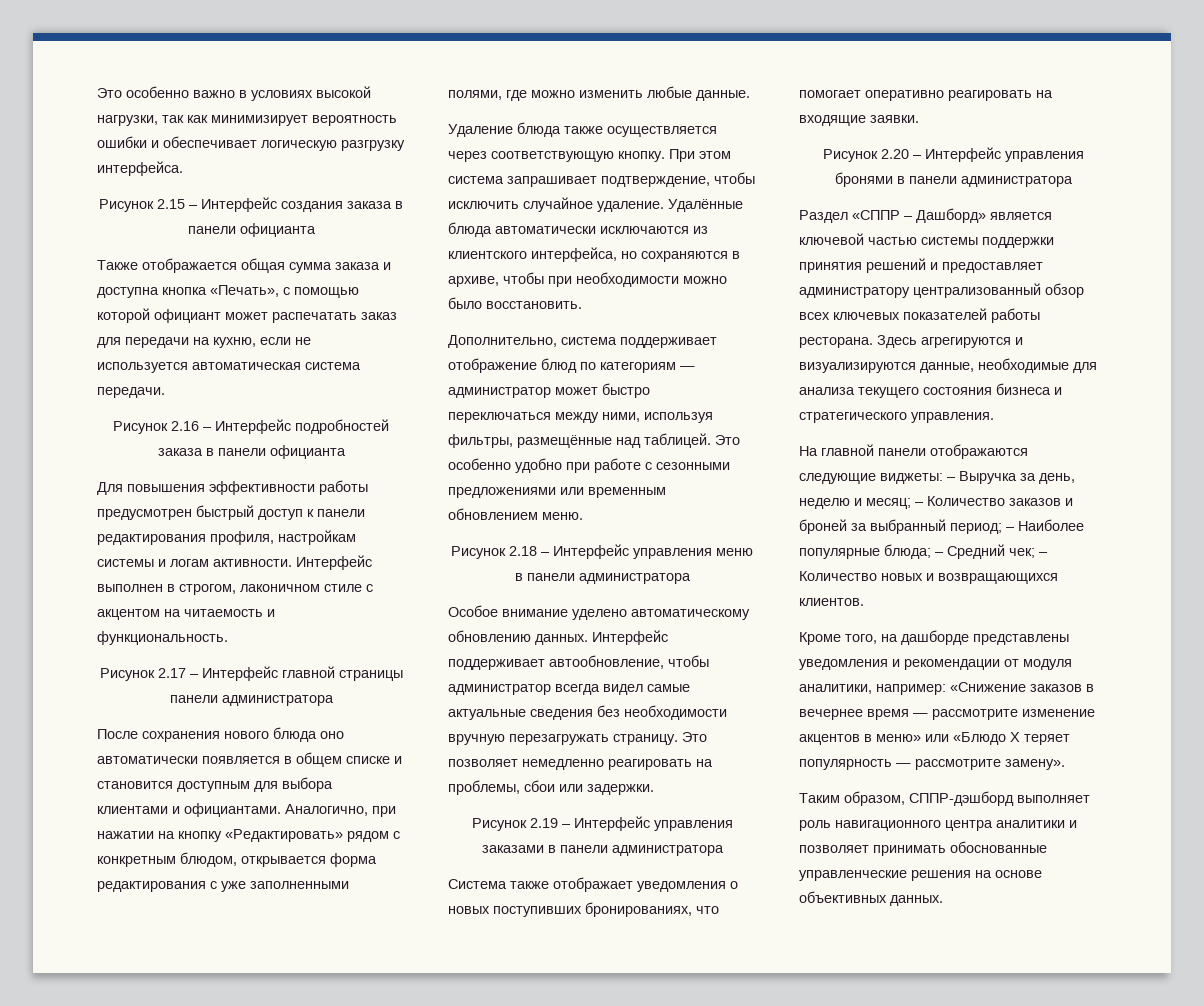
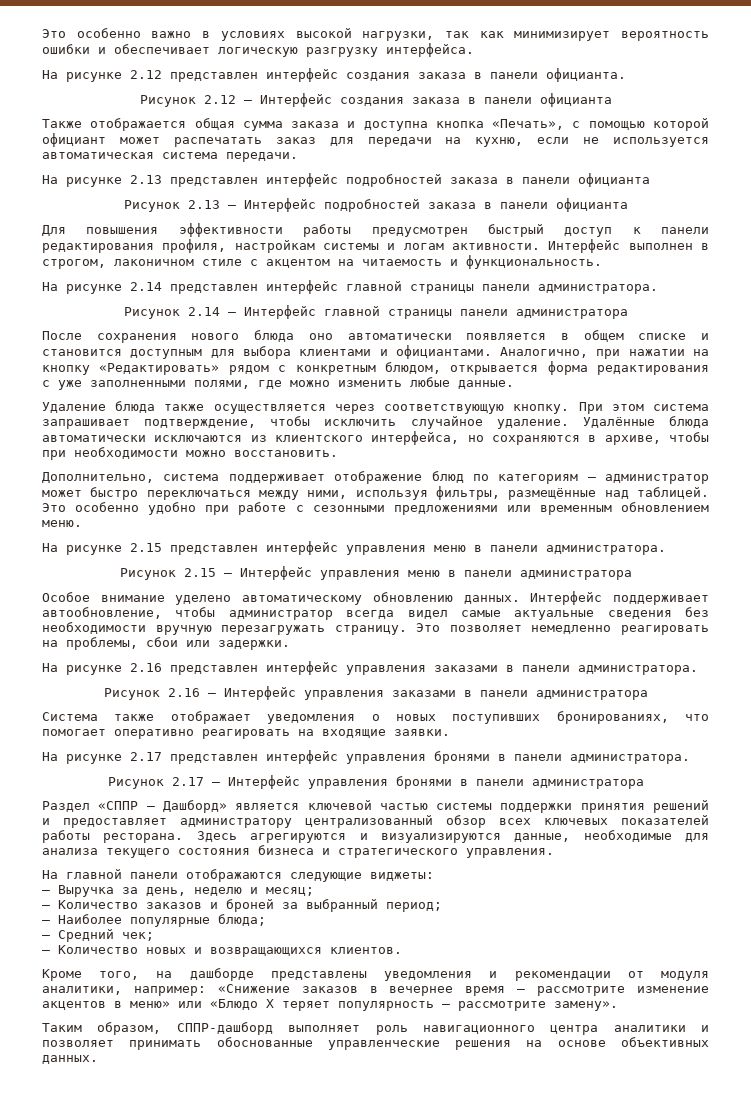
[99,199,185,212] // Рисунок 2.15 -> [42,68,626,82] [139,95,236,107] // На рисунке 2.12 представлен интерфейс создания заказа в панели официанта. // Рисунок 2.12
[113,421,199,434] // Рисунок 2.16 -> [42,173,650,187] [123,200,220,212] // На рисунке 2.13 представлен интерфейс подробностей заказа в панели официанта // Рисунок 2.13
[99,668,186,681] // Рисунок 2.17 -> [42,280,658,294] [123,307,220,319] // На рисунке 2.14 представлен интерфейс главной страницы панели администратора. // Рисунок 2.14
[448,297,482,309] было -> (226, 453) none
[451,546,537,559] // Рисунок 2.18 -> [42,541,666,555] [119,568,216,580] // На рисунке 2.15 представлен интерфейс управления меню в панели администратора. // Рисунок 2.15
[471,818,558,831] // Рисунок 2.19 -> [42,661,698,675] [103,688,200,700] // На рисунке 2.16 представлен интерфейс управления заказами в панели администратора. // Рисунок 2.16
[822,149,909,162] // Рисунок 2.20 -> [42,750,690,764] [107,777,204,789] // На рисунке 2.17 представлен интерфейс управления бронями в панели администратора. // Рисунок 2.17
(943, 478) none -> (434, 876) //
(911, 503) none -> (314, 891) //
(1002, 528) none -> (442, 907) //
(931, 551) none -> (266, 920) //
(1035, 553) none -> (154, 936) //
[909,791,1014,806] СППР-дэшборд -> [176,1022,273,1035] СППР-дашборд

